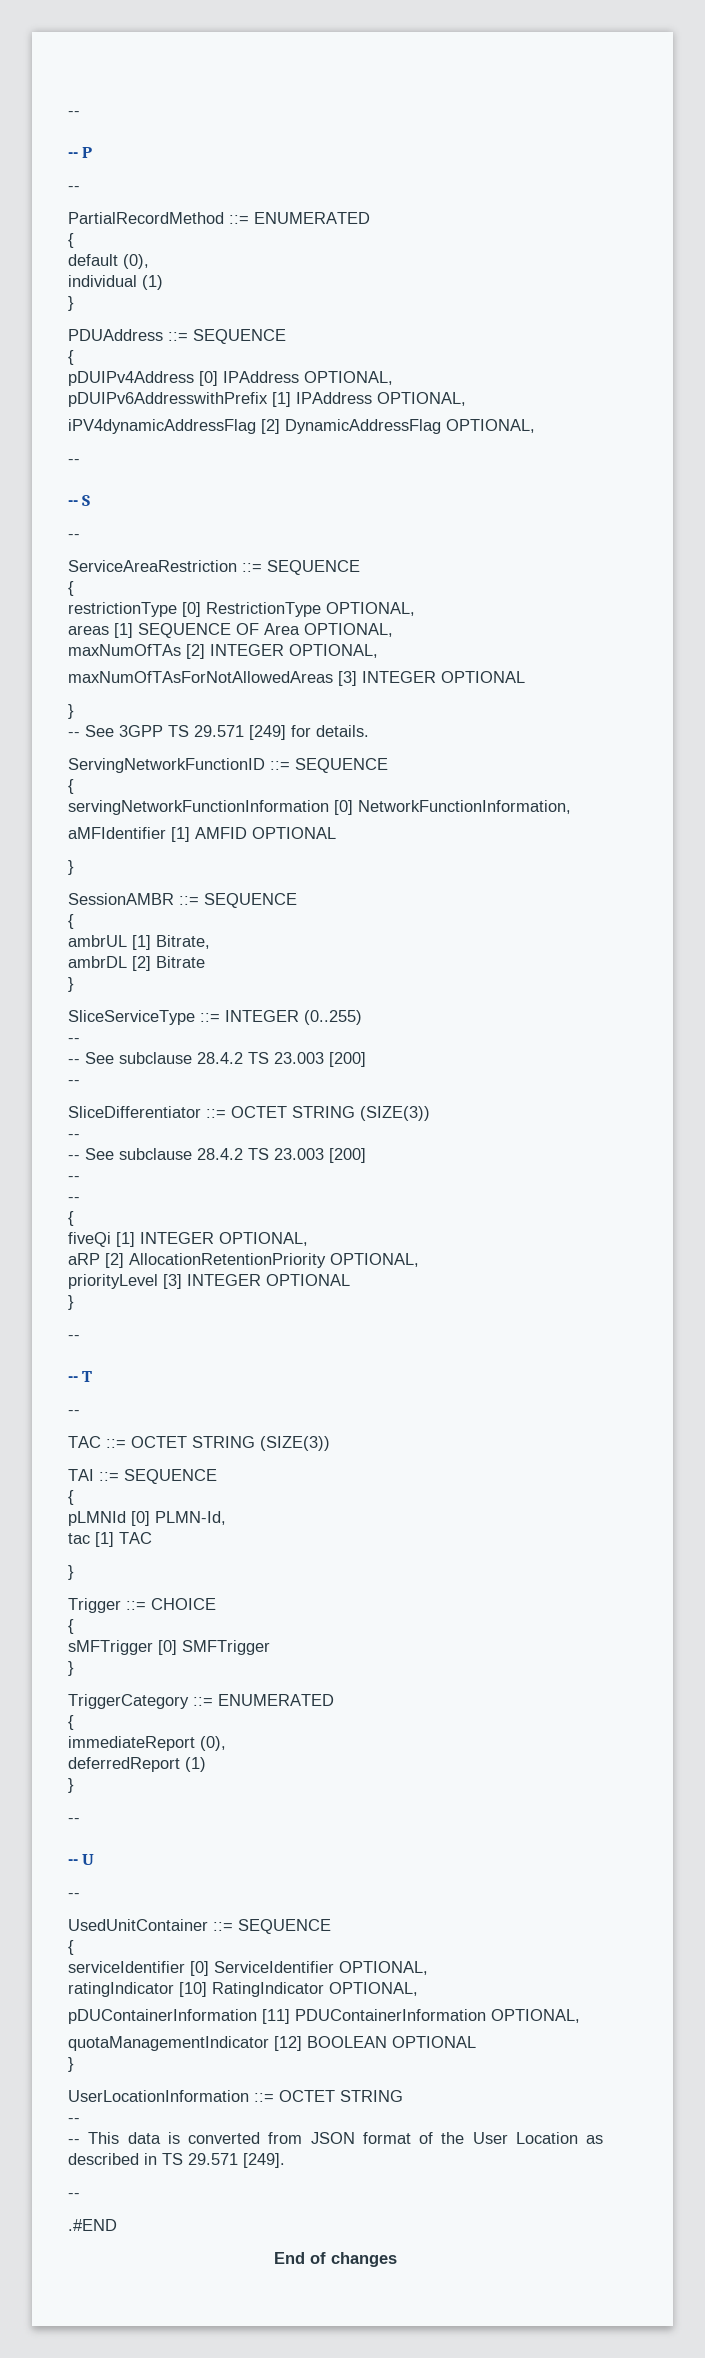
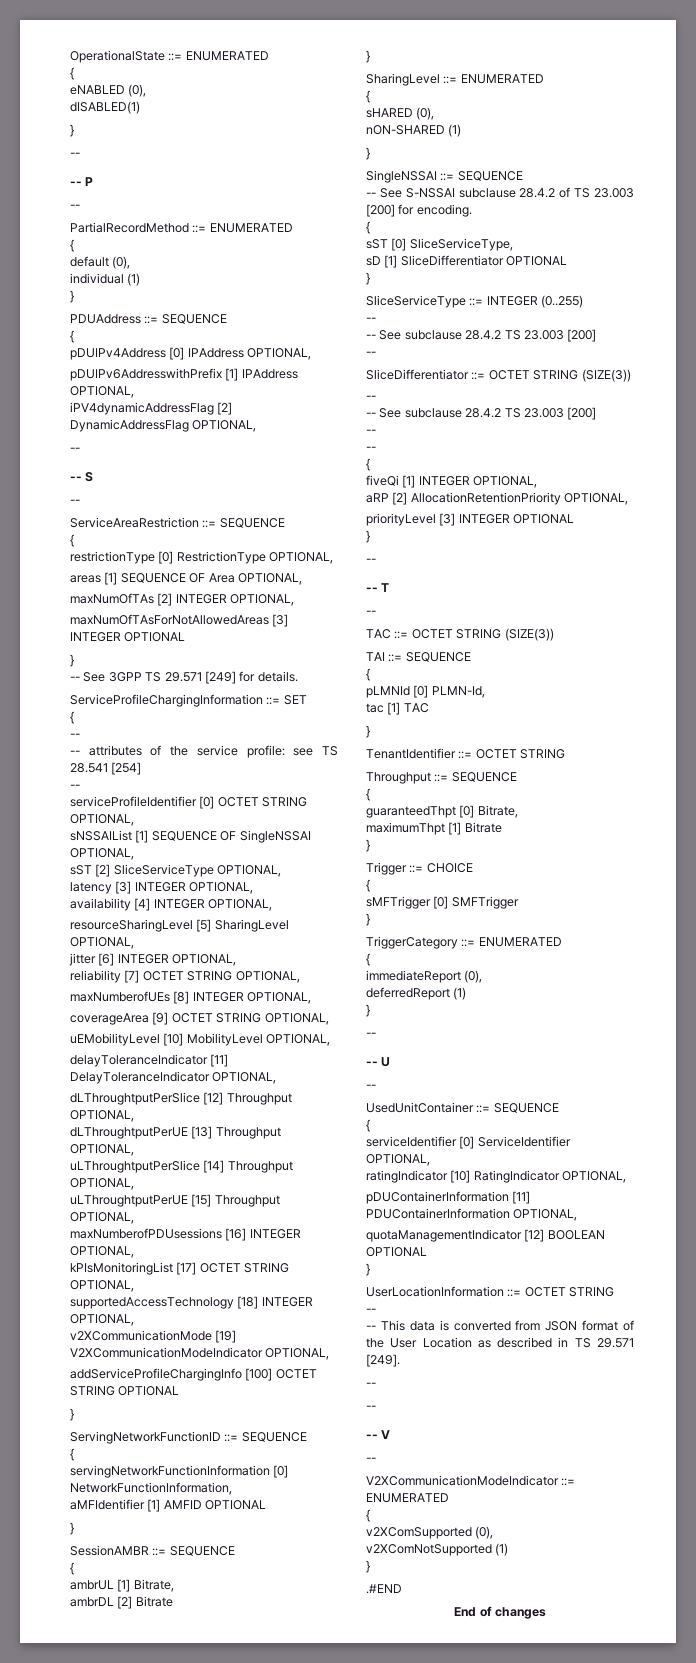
(68, 113) none -> [70,50,269,63] [70,67,74,80] [70,84,147,97] [70,101,140,114] [70,124,74,137] OperationalState ::= ENUMERATED // { // eNABLED (0), // dISABLED(1) // } //
(369, 731) none -> [70,694,307,707] [70,711,74,724] [70,733,80,738] [70,745,339,758] [70,762,142,775] [70,784,80,789] [70,796,308,809] [70,814,134,826] [70,830,311,843] [70,848,134,860] [70,864,282,877] [70,881,254,894] [70,898,273,911] [70,919,289,932] [70,937,134,949] [69,953,237,966] [70,970,300,983] [70,991,312,1004] [70,1012,329,1025] [70,1033,331,1046] [70,1054,229,1067] [70,1071,277,1084] [70,1092,292,1105] [70,1110,134,1122] [70,1126,281,1139] [70,1144,134,1156] [70,1160,293,1173] [70,1178,134,1190] [70,1194,280,1207] [70,1212,134,1224] [70,1228,301,1241] [70,1246,134,1258] [70,1262,290,1275] [70,1280,134,1292] [70,1296,313,1309] [70,1314,134,1326] [70,1330,237,1343] [70,1347,330,1360] [70,1368,317,1381] [70,1386,180,1396] [70,1408,74,1421] // ServiceProfileChargingInformation ::= SET // { // -- // -- attributes of the service profile: see TS 28.541 [254] // -- // serviceProfileIdentifier [0] OCTET STRING OPTIONAL, // sNSSAIList [1] SEQUENCE OF SingleNSSAI OPTIONAL, // sST [2] SliceServiceType OPTIONAL, // latency [3] INTEGER OPTIONAL, // availability [4] INTEGER OPTIONAL, // resourceSharingLevel [5] SharingLevel OPTIONAL, // jitter [6] INTEGER OPTIONAL, // reliability [7] OCTET STRING OPTIONAL, // maxNumberofUEs [8] INTEGER OPTIONAL, // coverageArea [9] OCTET STRING OPTIONAL, // uEMobilityLevel [10] MobilityLevel OPTIONAL, // delayToleranceIndicator [11] DelayToleranceIndicator OPTIONAL, // dLThroughtputPerSlice [12] Throughput OPTIONAL, // dLThroughtputPerUE [13] Throughput OPTIONAL, // uLThroughtputPerSlice [14] Throughput OPTIONAL, // uLThroughtputPerUE [15] Throughput OPTIONAL, // maxNumberofPDUsessions [16] INTEGER OPTIONAL, // kPIsMonitoringList [17] OCTET STRING OPTIONAL, // supportedAccessTechnology [18] INTEGER OPTIONAL, // v2XCommunicationMode [19] V2XCommunicationModeIndicator OPTIONAL, // addServiceProfileChargingInfo [100] OCTET STRING OPTIONAL // }
(74, 984) none -> [366,73,544,86] [366,90,370,103] [366,107,435,120] [366,124,462,137] [366,147,370,160] [366,170,523,183] [366,187,634,198] [366,204,472,217] [366,221,370,234] [366,238,513,251] [366,255,568,268] [366,272,370,285] // SharingLevel ::= ENUMERATED // { // sHARED (0), // nON-SHARED (1) // } // SingleNSSAI ::= SEQUENCE // -- See S-NSSAI subclause 28.4.2 of TS 23.003 [200] for encoding. // { // sST [0] SliceServiceType, // sD [1] SliceDifferentiator OPTIONAL // }
(74, 1572) none -> [366,748,566,759] [366,772,517,784] [366,788,370,801] [366,805,518,818] [366,822,502,835] [366,839,370,852] // TenantIdentifier ::= OCTET STRING // Throughput ::= SEQUENCE // { // guaranteedThpt [0] Bitrate, // maximumThpt [1] Bitrate // }
(80, 2195) none -> [366,1405,376,1410] [366,1430,391,1439] [366,1457,376,1462] [366,1475,576,1486] [366,1493,449,1503] [366,1509,370,1522] [366,1526,494,1539] [366,1543,509,1556] [366,1560,370,1573] // -- // -- V // -- // V2XCommunicationModeIndicator ::= ENUMERATED // { // v2XComSupported (0), // v2XComNotSupported (1) // }

